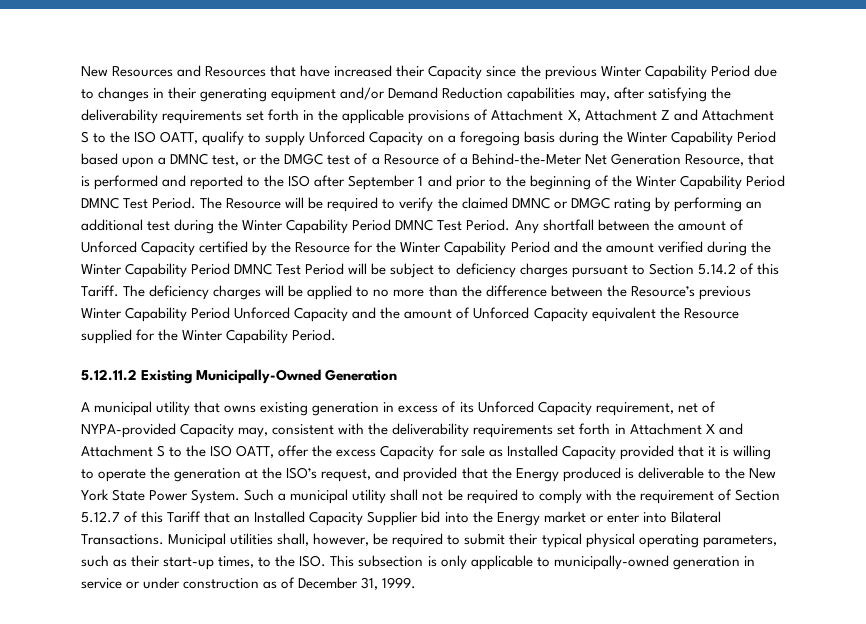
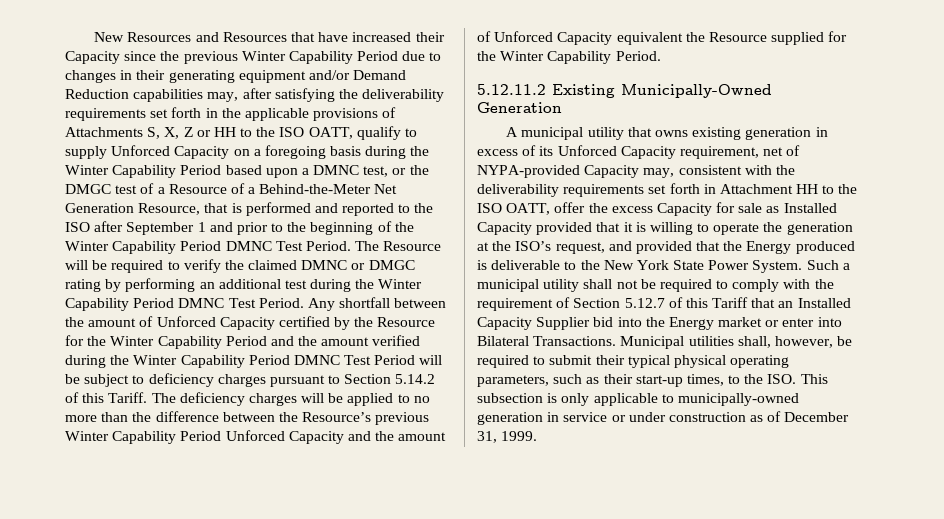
[491,109,774,122] [81,131,89,143] Attachment X, Attachment Z and Attachment S -> [65,127,236,139] Attachments S, X, Z or HH
[705,423,743,435] [81,445,166,457] X and Attachment S -> [796,184,819,194] HH

